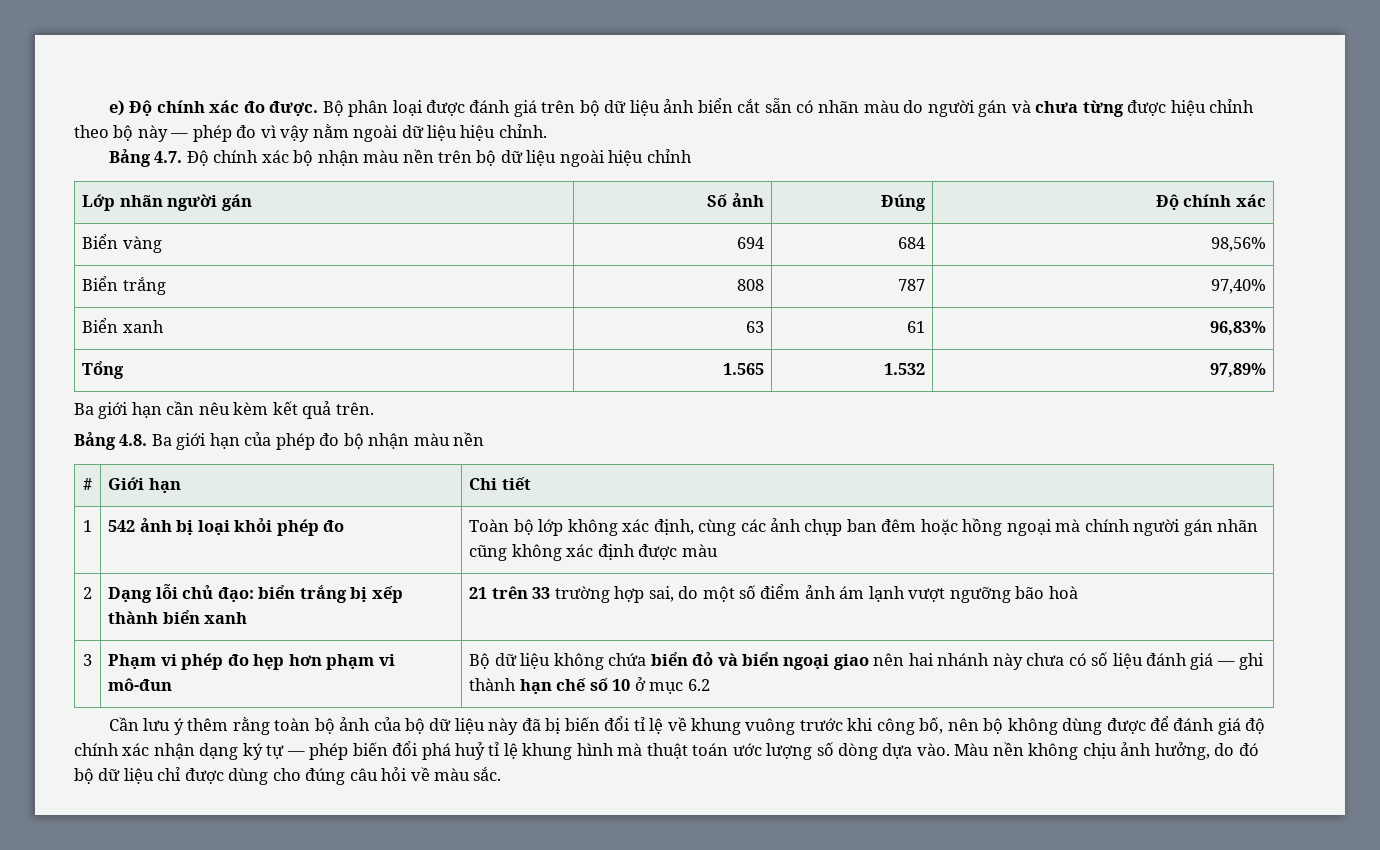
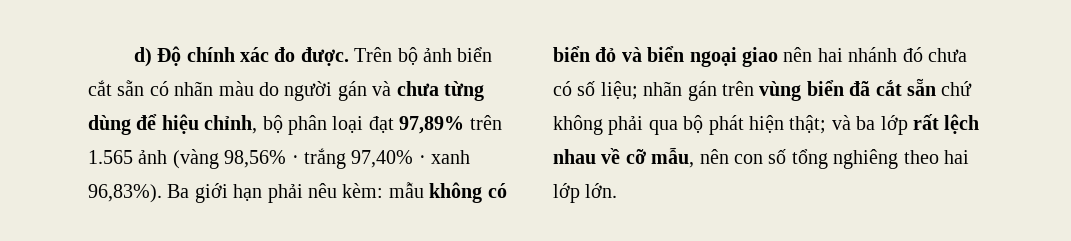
[108,100,125,116] e) -> [133,47,152,67] d)
[322,100,660,117] Bộ phân loại được đánh giá trên bộ dữ liệu -> [354,47,418,65] Trên bộ
[1127,99,1254,116] [74,124,547,142] [108,149,692,167] [82,194,252,211] [707,193,764,207] [880,194,926,211] [1155,194,1266,210] [82,234,162,253] [736,237,764,249] [897,237,925,249] được hiệu chỉnh theo bộ này — phép đo vì vậy nằm ngoài dữ liệu hiệu chỉnh. // Bảng 4.7. Độ chính xác bộ nhận màu nền trên bộ dữ liệu ngoài hiệu chỉnh // Lớp nhãn người gán | Số ảnh | Đúng | Độ chính xác // Biển vàng | 694 | 684 | -> [88,114,502,135] [88,149,219,169] dùng để hiệu chỉnh, bộ phân loại đạt 97,89% trên 1.565 ảnh (vàng
[82,276,166,295] [736,279,764,291] [897,279,925,291] // Biển trắng | 808 | 787 | -> [291,148,346,169] · trắng
[82,318,164,333] [745,321,764,333] [906,321,925,333] [1209,321,1266,336] [82,361,125,379] [722,363,764,375] [883,363,925,375] [1209,363,1266,378] [74,401,374,419] [74,432,485,450] [83,478,92,490] [108,477,181,493] [469,477,531,490] [83,520,92,532] [108,518,345,536] [469,518,1258,536] [469,544,718,561] [83,587,92,599] [108,584,403,603] [108,610,248,624] [469,584,1078,603] [83,654,92,666] [108,653,395,670] [108,678,173,691] [469,653,647,670] // Biển xanh | 63 | 61 | 96,83% // Tổng | 1.565 | 1.532 | 97,89% // Ba giới hạn cần nêu kèm kết quả trên. // Bảng 4.8. Ba giới hạn của phép đo bộ nhận màu nền // # | Giới hạn | Chi tiết // 1 | 542 ảnh bị loại khỏi phép đo | Toàn bộ lớp không xác định, cùng các ảnh chụp ban đêm hoặc hồng ngoại mà chính người gán nhãn cũng không xác định được màu // 2 | Dạng lỗi chủ đạo: biển trắng bị xếp thành biển xanh | 21 trên 33 trường hợp sai, do một số điểm ảnh ám lạnh vượt ngưỡng bão hoà // 3 | Phạm vi phép đo hẹp hơn phạm vi mô-đun | Bộ dữ liệu không chứa -> [418,150,471,164] [88,182,507,203] · xanh 96,83%). Ba giới hạn phải nêu kèm: mẫu không có
[992,653,1023,670] này -> [902,47,923,62] đó
[1112,653,1265,670] [469,677,710,694] [108,716,1266,735] [74,741,1259,760] [74,767,502,785] liệu đánh giá — ghi thành hạn chế số 10 ở mục 6.2 // Cần lưu ý thêm rằng toàn bộ ảnh của bộ dữ liệu này đã bị biến đổi tỉ lệ về khung vuông trước khi công bố, nên bộ không dùng được để đánh giá độ chính xác nhận dạng ký tự — phép biến đổi phá huỷ tỉ lệ khung hình mà thuật toán ước lượng số dòng dựa vào. Màu nền không chịu ảnh hưởng, do đó bộ dữ liệu chỉ được dùng cho đúng câu hỏi về màu sắc. -> [600,78,973,101] [553,114,980,135] [553,147,969,169] [553,183,618,203] liệu; nhãn gán trên vùng biển đã cắt sẵn chứ không phải qua bộ phát hiện thật; và ba lớp rất lệch nhau về cỡ mẫu, nên con số tổng nghiêng theo hai lớp lớn.

